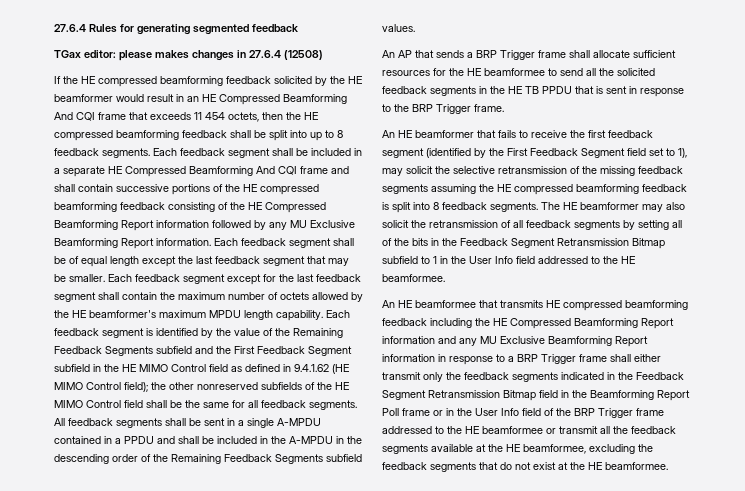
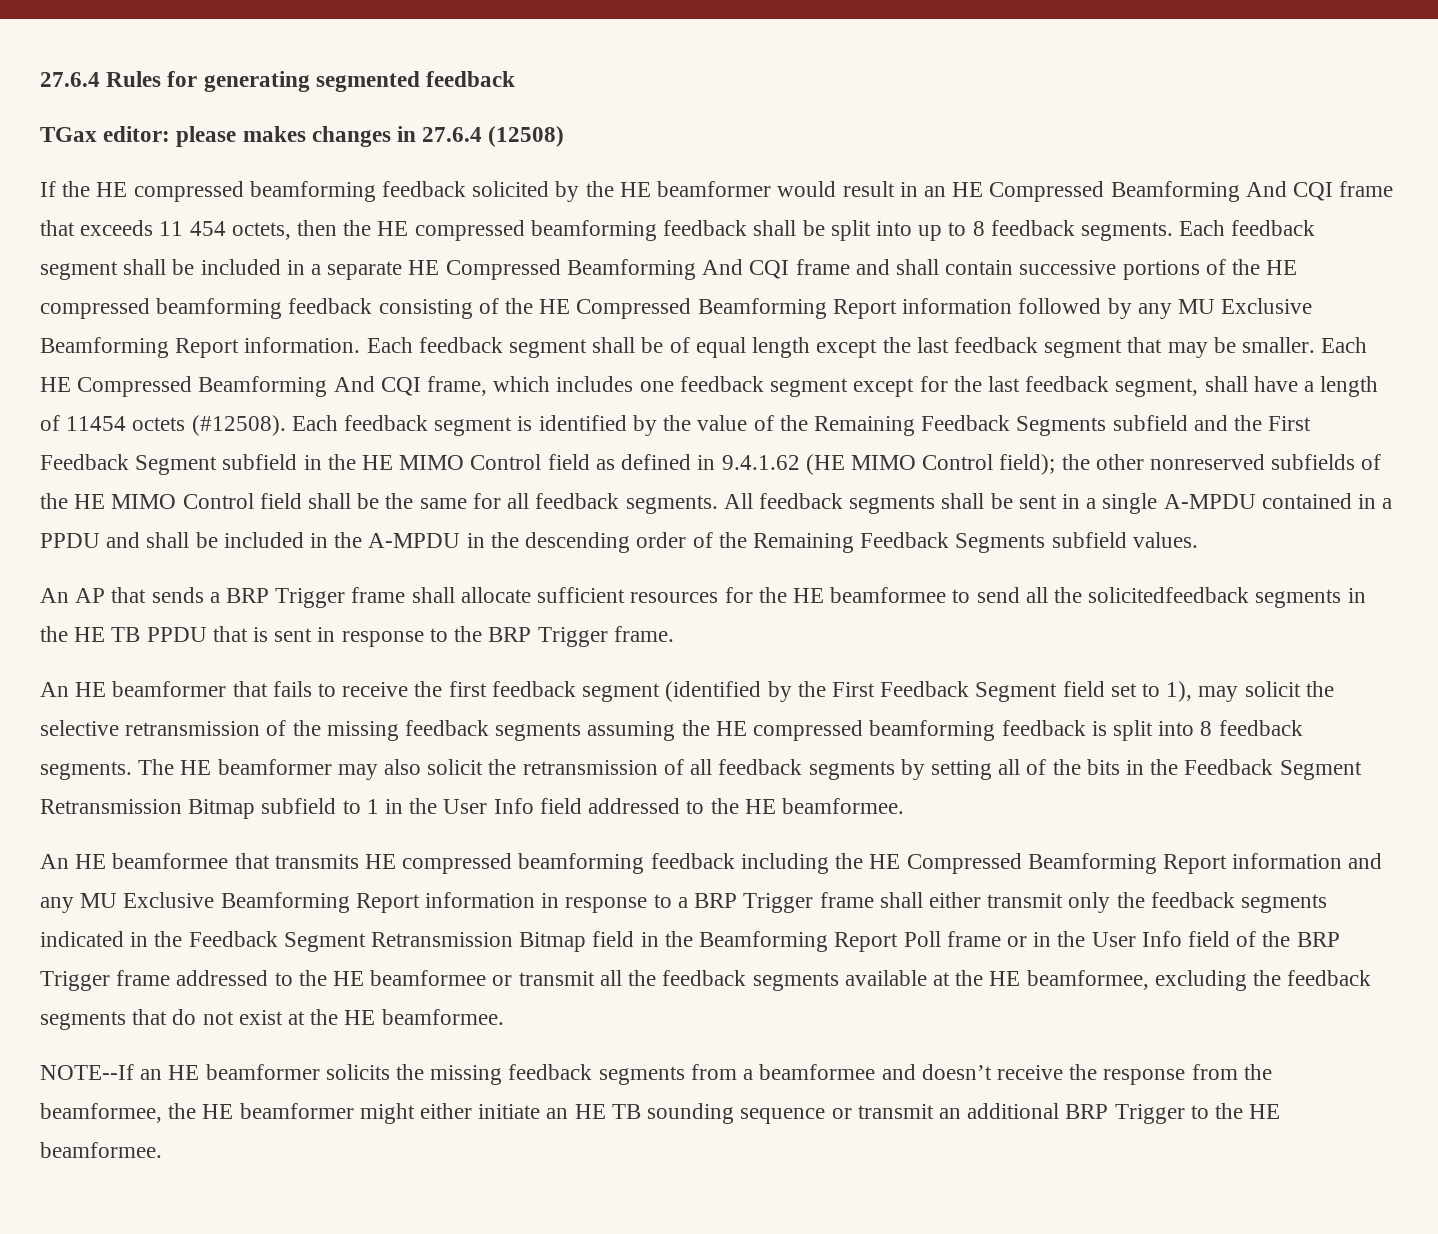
(132, 278) none -> [40,376,674,397] HE Compressed Beamforming And CQI frame, which includes one
[54,292,363,302] [54,310,323,321] segment shall contain the maximum number of octets allowed by the HE beamformer's maximum MPDU length capability. -> [1115,376,1379,397] [40,415,286,436] segment, shall have a length of 11454 octets (#12508).
[617,68,655,76] [382,86,427,94] solicited feedback -> [1088,587,1250,603] solicitedfeedback
(668, 466) none -> [40,1064,1272,1085] [40,1103,1281,1124] [40,1142,162,1158] // NOTE--If an HE beamformer solicits the missing feedback segments from a beamformee and doesn’t receive the response from the beamformee, the HE beamformer might either initiate an HE TB sounding sequence or transmit an additional BRP Trigger to the HE beamformee.

